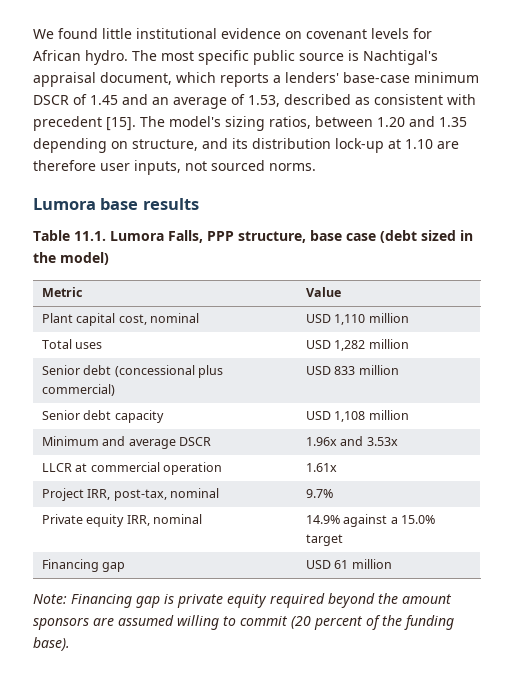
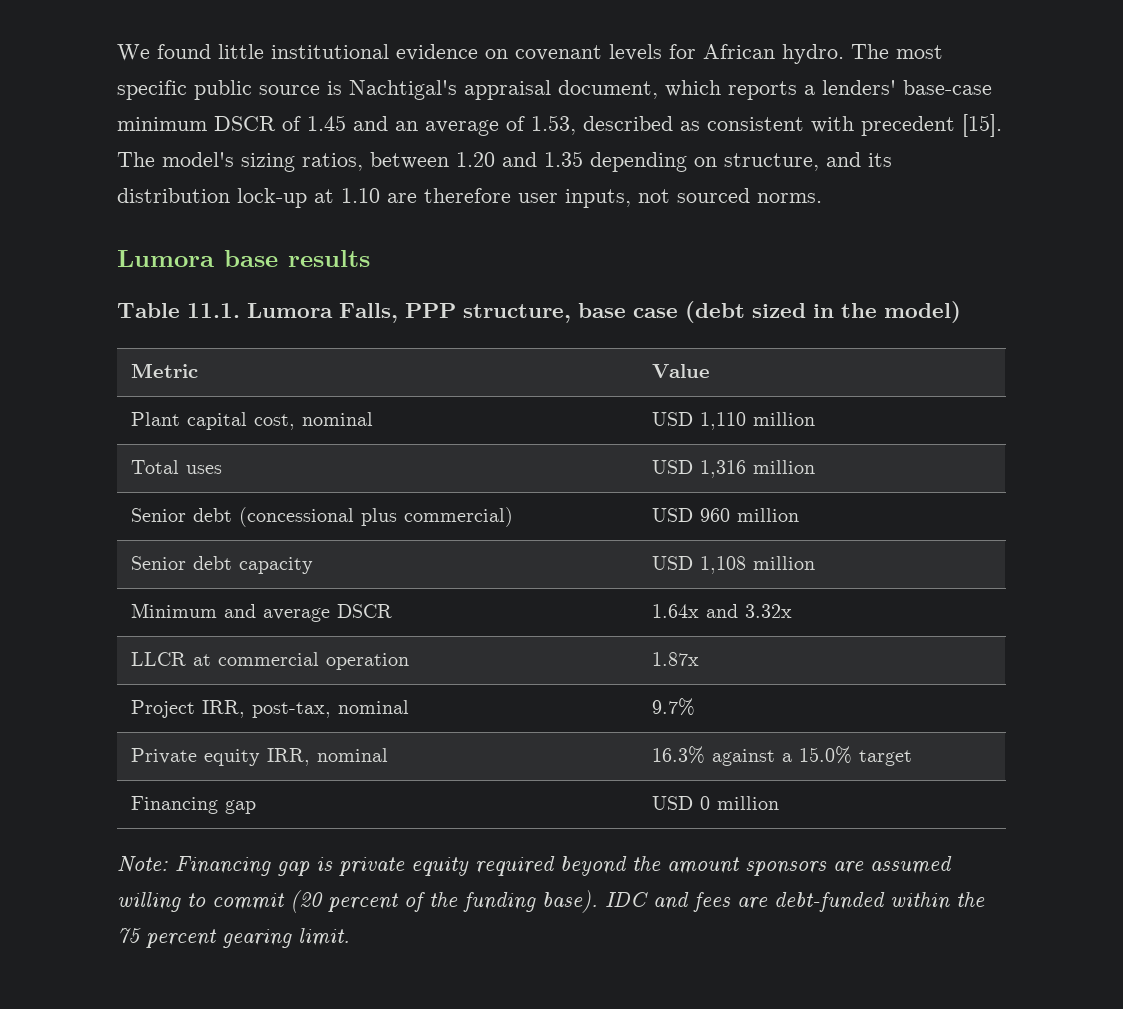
[334,340,366,351] 1,282 -> [699,460,746,478] 1,316
[334,366,356,375] 833 -> [699,508,730,522] 960
[305,436,398,446] 1.96x and 3.53x -> [651,604,792,618] 1.64x and 3.32x
[305,463,337,472] 1.61x -> [651,652,699,666] 1.87x
[305,515,340,524] 14.9% -> [651,746,705,764] 16.3%
[334,560,349,569] 61 -> [699,796,710,810] 0
(70, 644) none -> [605,892,985,912] [117,928,350,948] IDC and fees are debt-funded within the 75 percent gearing limit.

